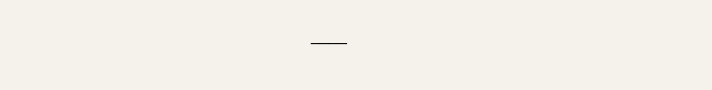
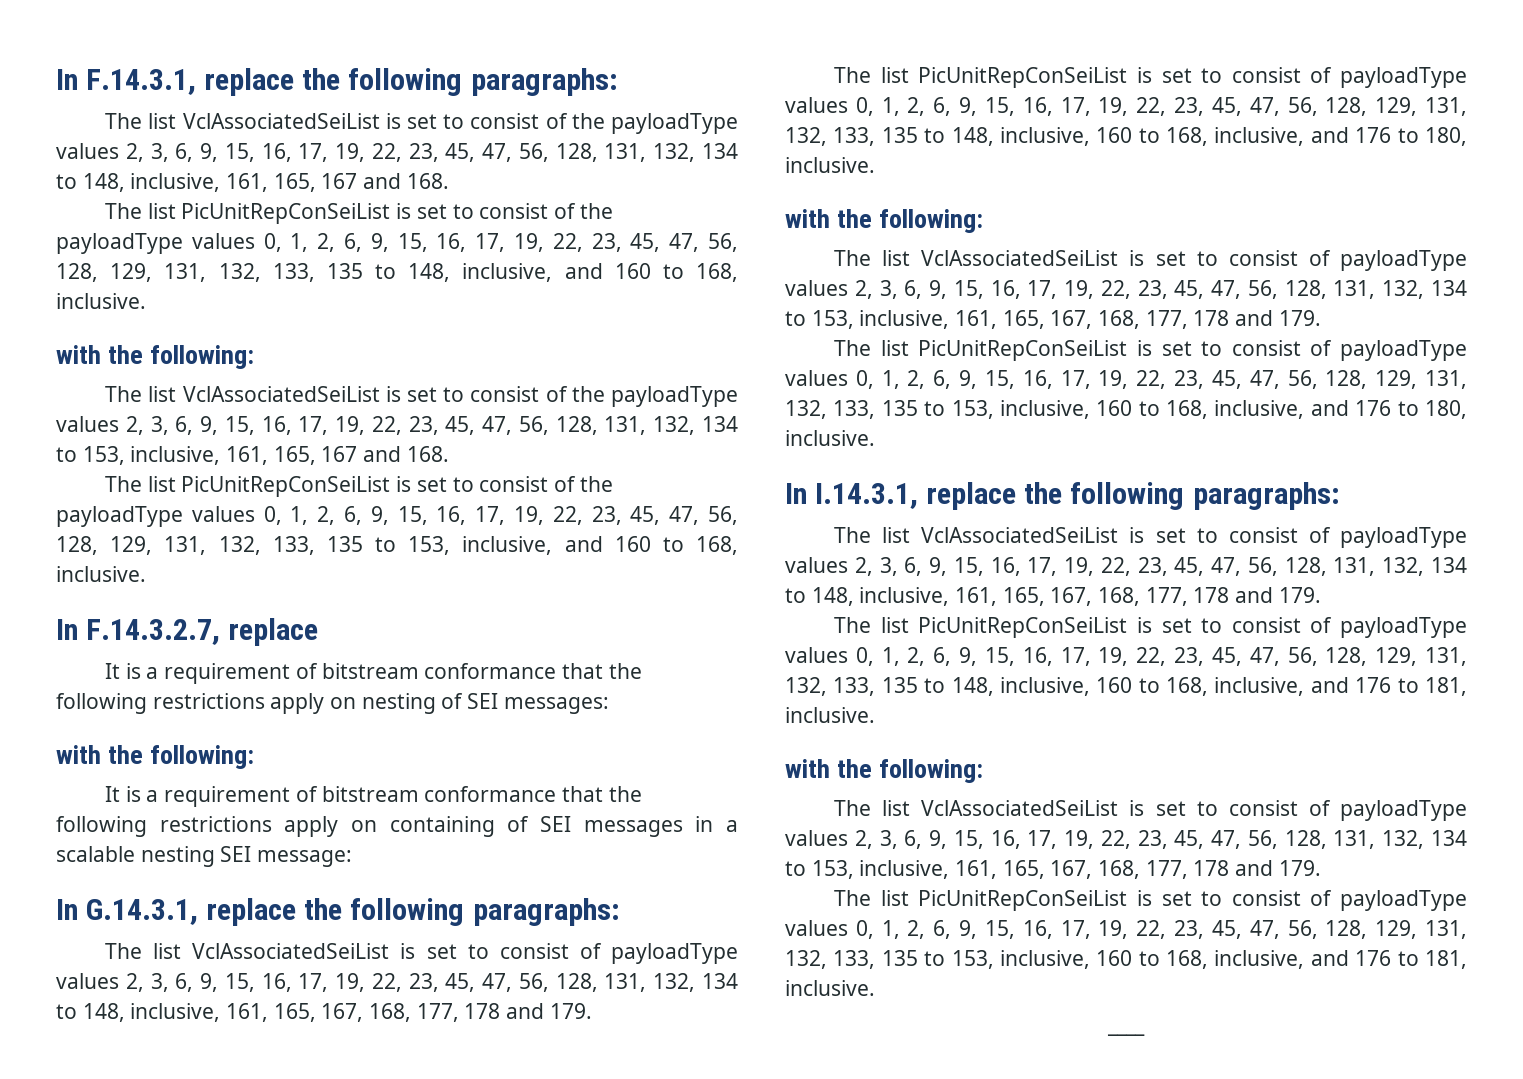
(310, 43) none -> [56,68,618,96] [105,113,738,134] [56,143,738,162] [56,173,449,192] [105,203,613,224] [56,233,738,254] [56,263,738,282] [56,293,146,309] [56,345,255,369] [105,386,738,407] [56,416,738,435] [56,446,449,465] [105,476,613,497] [56,506,738,527] [56,536,738,555] [56,566,146,582] [56,618,319,646] [105,663,642,684] [56,693,609,714] [56,745,255,769] [105,786,642,807] [56,816,738,837] [56,846,353,867] [56,898,620,926] [105,943,738,964] [56,973,738,992] [56,1003,592,1022] [834,67,1467,88] [785,97,1467,116] [785,127,1467,146] [785,157,875,173] [785,209,984,233] [834,250,1467,271] [785,280,1467,299] [785,310,1321,329] [834,340,1467,361] [785,370,1467,389] [785,400,1467,419] [785,430,875,446] [785,482,1340,510] [834,527,1467,548] [785,557,1467,576] [785,587,1321,606] [834,617,1467,638] [785,647,1467,666] [785,677,1467,696] [785,707,875,723] [785,759,984,783] [834,800,1467,821] [785,830,1467,849] [785,860,1321,879] [834,890,1467,911] [785,920,1467,939] [785,950,1467,969] [785,980,875,996] In F.14.3.1, replace the following paragraphs: // The list VclAssociatedSeiList is set to consist of the payloadType values 2, 3, 6, 9, 15, 16, 17, 19, 22, 23, 45, 47, 56, 128, 131, 132, 134 to 148, inclusive, 161, 165, 167 and 168. // The list PicUnitRepConSeiList is set to consist of the payloadType values 0, 1, 2, 6, 9, 15, 16, 17, 19, 22, 23, 45, 47, 56, 128, 129, 131, 132, 133, 135 to 148, inclusive, and 160 to 168, inclusive. // with the following: // The list VclAssociatedSeiList is set to consist of the payloadType values 2, 3, 6, 9, 15, 16, 17, 19, 22, 23, 45, 47, 56, 128, 131, 132, 134 to 153, inclusive, 161, 165, 167 and 168. // The list PicUnitRepConSeiList is set to consist of the payloadType values 0, 1, 2, 6, 9, 15, 16, 17, 19, 22, 23, 45, 47, 56, 128, 129, 131, 132, 133, 135 to 153, inclusive, and 160 to 168, inclusive. // In F.14.3.2.7, replace // It is a requirement of bitstream conformance that the following restrictions apply on nesting of SEI messages: // with the following: // It is a requirement of bitstream conformance that the following restrictions apply on containing of SEI messages in a scalable nesting SEI message: // In G.14.3.1, replace the following paragraphs: // The list VclAssociatedSeiList is set to consist of payloadType values 2, 3, 6, 9, 15, 16, 17, 19, 22, 23, 45, 47, 56, 128, 131, 132, 134 to 148, inclusive, 161, 165, 167, 168, 177, 178 and 179. // The list PicUnitRepConSeiList is set to consist of payloadType values 0, 1, 2, 6, 9, 15, 16, 17, 19, 22, 23, 45, 47, 56, 128, 129, 131, 132, 133, 135 to 148, inclusive, 160 to 168, inclusive, and 176 to 180, inclusive. // with the following: // The list VclAssociatedSeiList is set to consist of payloadType values 2, 3, 6, 9, 15, 16, 17, 19, 22, 23, 45, 47, 56, 128, 131, 132, 134 to 153, inclusive, 161, 165, 167, 168, 177, 178 and 179. // The list PicUnitRepConSeiList is set to consist of payloadType values 0, 1, 2, 6, 9, 15, 16, 17, 19, 22, 23, 45, 47, 56, 128, 129, 131, 132, 133, 135 to 153, inclusive, 160 to 168, inclusive, and 176 to 180, inclusive. // In I.14.3.1, replace the following paragraphs: // The list VclAssociatedSeiList is set to consist of payloadType values 2, 3, 6, 9, 15, 16, 17, 19, 22, 23, 45, 47, 56, 128, 131, 132, 134 to 148, inclusive, 161, 165, 167, 168, 177, 178 and 179. // The list PicUnitRepConSeiList is set to consist of payloadType values 0, 1, 2, 6, 9, 15, 16, 17, 19, 22, 23, 45, 47, 56, 128, 129, 131, 132, 133, 135 to 148, inclusive, 160 to 168, inclusive, and 176 to 181, inclusive. // with the following: // The list VclAssociatedSeiList is set to consist of payloadType values 2, 3, 6, 9, 15, 16, 17, 19, 22, 23, 45, 47, 56, 128, 131, 132, 134 to 153, inclusive, 161, 165, 167, 168, 177, 178 and 179. // The list PicUnitRepConSeiList is set to consist of payloadType values 0, 1, 2, 6, 9, 15, 16, 17, 19, 22, 23, 45, 47, 56, 128, 129, 131, 132, 133, 135 to 153, inclusive, 160 to 168, inclusive, and 176 to 181, inclusive. //

